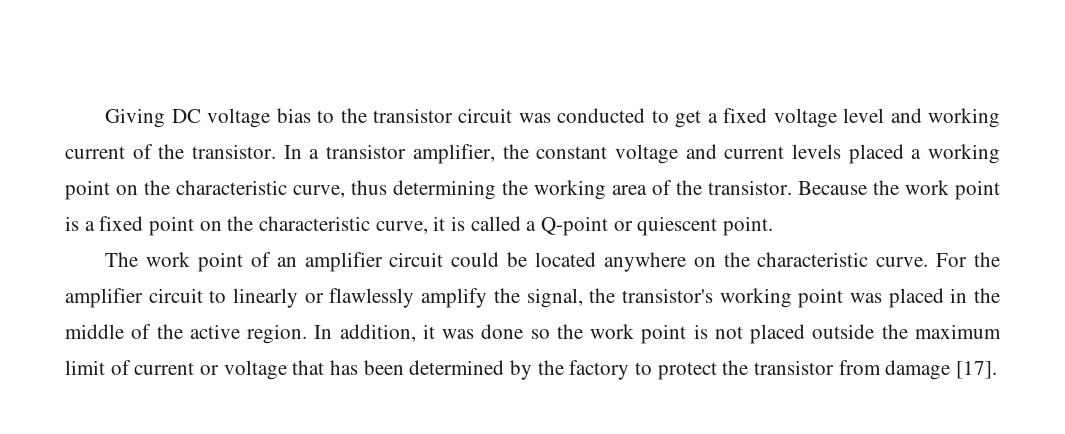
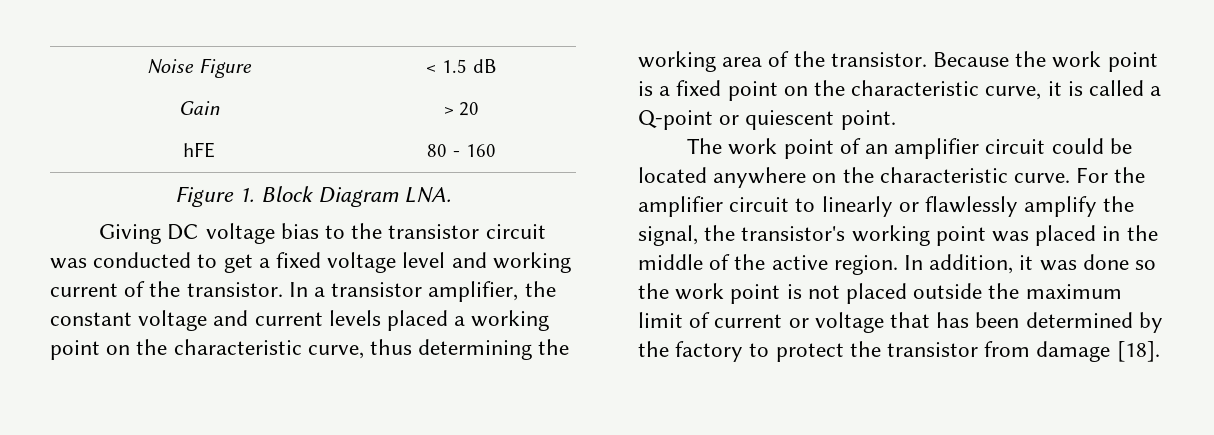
(105, 118) none -> [147,58,252,78] [426,59,497,73] [179,101,220,115] [443,102,480,116] [183,142,215,158] [427,144,496,157] [175,186,451,207] Noise Figure | < 1.5 dB // Gain | > 20 // hFE | 80 - 160 // Figure 1. Block Diagram LNA. //
[956,361,998,379] [17]. -> [1116,341,1160,362] [18].

